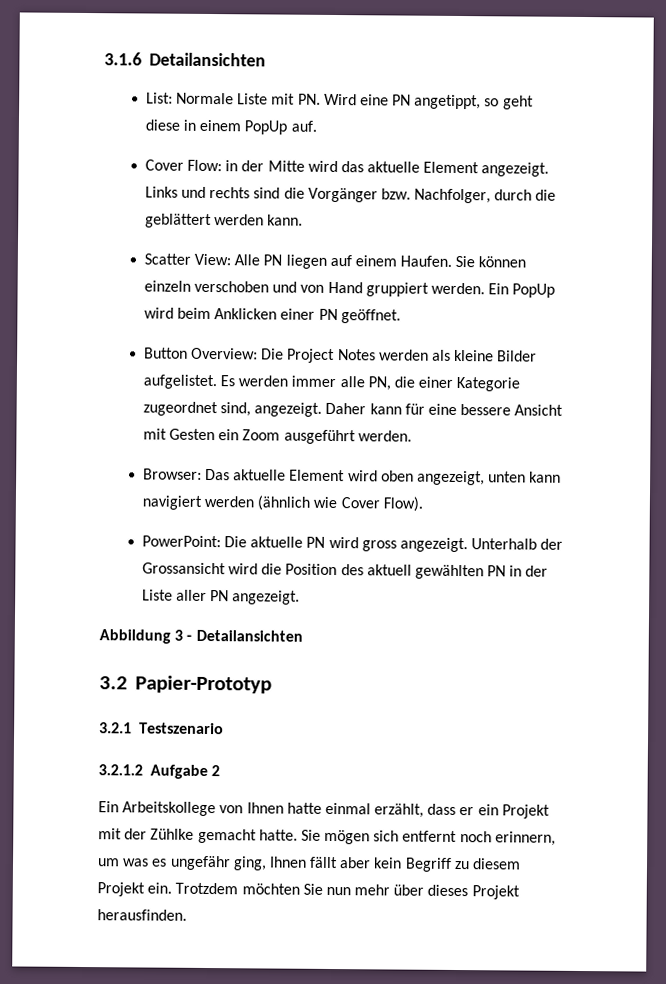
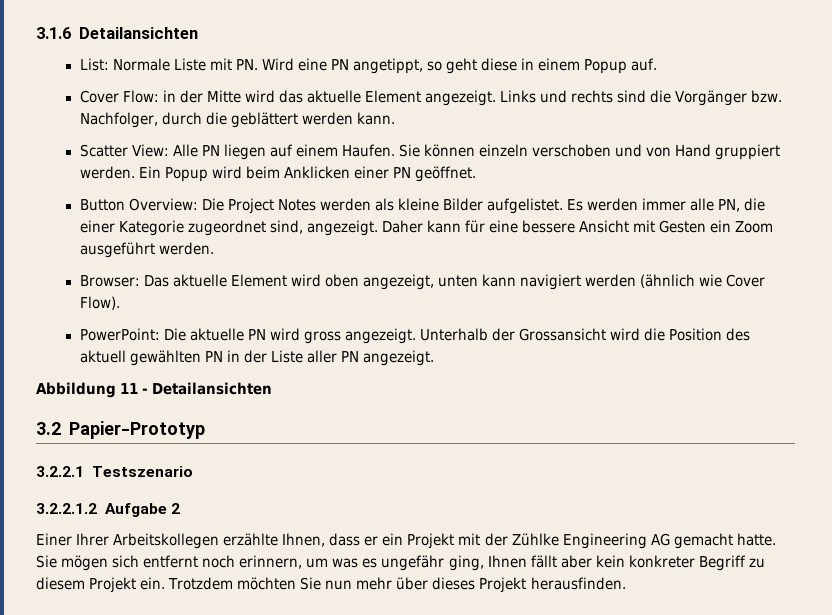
[244,120,288,135] PopUp -> [584,59,628,74] Popup
[512,283,556,298] PopUp -> [164,167,208,182] Popup
[174,629,184,641] 3 -> [120,383,139,394] 11
[99,722,132,734] 3.2.1 -> [36,466,84,477] 3.2.2.1
[98,764,143,776] 3.2.1.2 -> [36,503,97,514] 3.2.2.1.2
[98,801,425,818] Ein Arbeitskollege von Ihnen hatte einmal erzählt, -> [36,533,326,549] Einer Ihrer Arbeitskollegen erzählte Ihnen,
(195, 834) none -> [562,533,670,549] Engineering AG
(403, 863) none -> [628,555,695,568] konkreter

